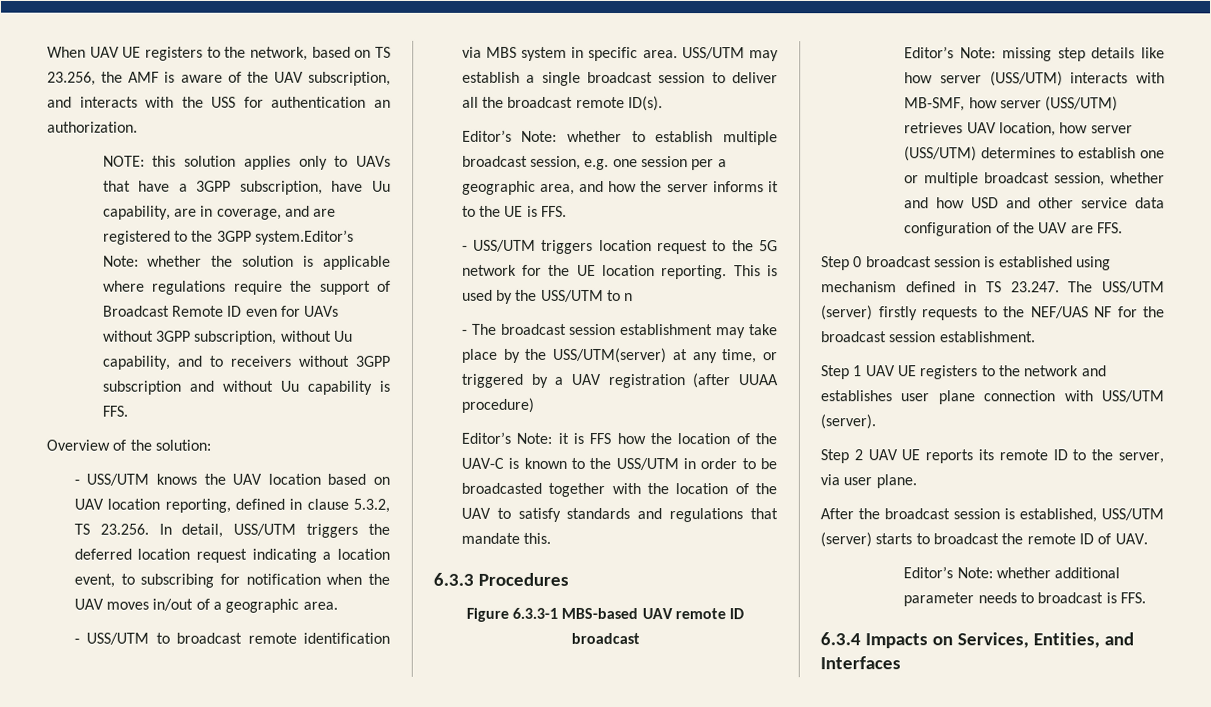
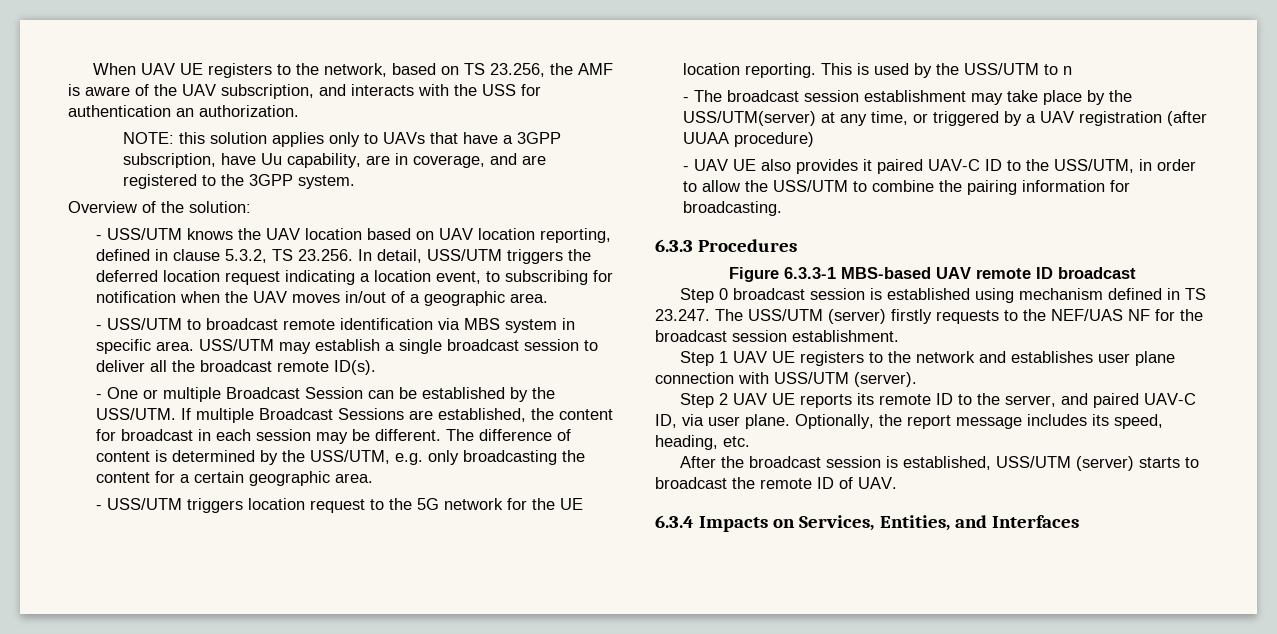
[254,229,354,245] [102,255,391,270] [102,280,391,295] [102,305,340,317] [102,330,353,345] [101,355,390,370] [101,380,390,395] [101,405,128,417] system.Editor’s Note: whether the solution is applicable where regulations require the support of Broadcast Remote ID even for UAVs without 3GPP subscription, without Uu capability, and to receivers without 3GPP subscription and without Uu capability is FFS. -> [298,175,356,189] system.
[461,129,778,146] [461,155,727,171] [461,180,779,195] [461,205,568,217] Editor’s Note: whether to establish multiple broadcast session, e.g. one session per a geographic area, and how the server informs it to the UE is FFS. -> [95,387,555,402] [95,408,613,423] [95,429,571,444] [95,450,585,465] [95,471,373,486] - One or multiple Broadcast Session can be established by the USS/UTM. If multiple Broadcast Sessions are established, the content for broadcast in each session may be different. The difference of content is determined by the USS/UTM, e.g. only broadcasting the content for a certain geographic area.
[460,431,777,445] [460,457,679,471] Editor’s Note: it is FFS how the location of the UAV-C is known to the USS/UTM -> [682,159,1134,174] - UAV UE also provides it paired UAV-C ID to the USS/UTM,
[760,458,777,470] [460,482,777,498] [460,507,779,523] [460,532,552,544] be broadcasted together with the location of the UAV to satisfy standards and regulations that mandate this. -> [701,180,1130,195] [682,201,782,216] allow the USS/UTM to combine the pairing information for broadcasting.
[904,46,1165,62] [904,71,1165,87] [904,96,1119,112] [904,122,1133,137] [904,146,1165,162] [904,172,1165,187] [904,197,1165,209] [904,222,1123,237] // Editor’s Note: missing step details like how server (USS/UTM) interacts with MB-SMF, how server (USS/UTM) retrieves UAV location, how server (USS/UTM) determines to establish one or multiple broadcast session, whether and how USD and other service data configuration of the UAV are FFS. -> (1136, 273) none
(1164, 458) none -> [1060,393,1196,408] [655,414,677,428] and paired UAV-C ID,
(917, 481) none -> [795,414,1163,429] [655,435,750,450] Optionally, the report message includes its speed, heading, etc.
[903,566,1121,579] [903,592,1146,607] // Editor’s Note: whether additional parameter needs to broadcast is FFS. -> (897, 483) none

